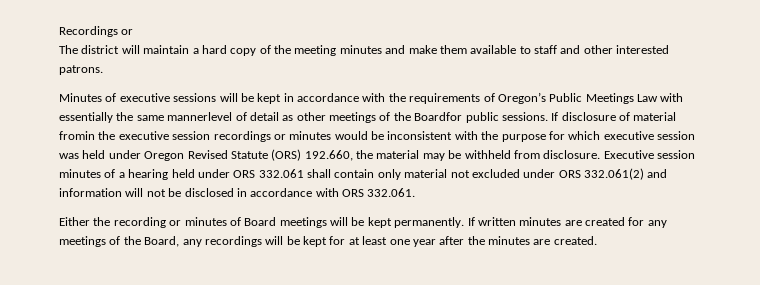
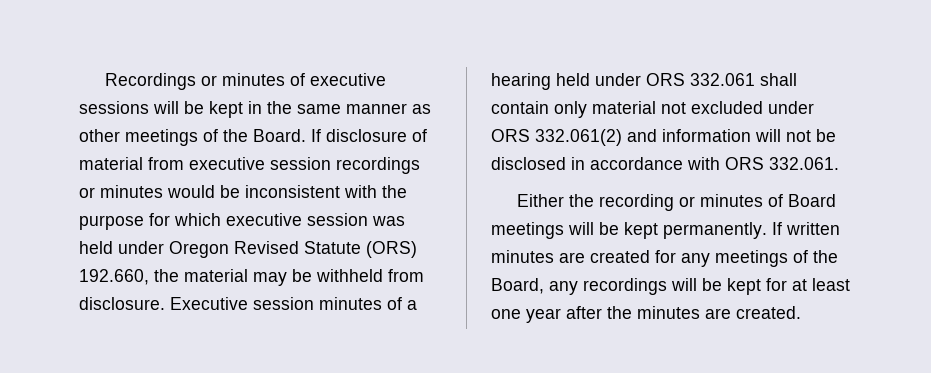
[59,45,670,56] [59,65,103,75] [59,93,102,102] // The district will maintain a hard copy of the meeting minutes and make them available to staff and other interested patrons. // Minutes -> [221,73,285,86] minutes
[297,92,684,104] [59,112,279,123] accordance with the requirements of Oregon’s Public Meetings Law with essentially the same mannerlevel of detail -> [267,101,407,114] the same manner
[414,112,548,123] Boardfor public sessions. -> [253,129,306,142] Board.
[59,131,116,140] fromin the -> [148,157,184,170] from

